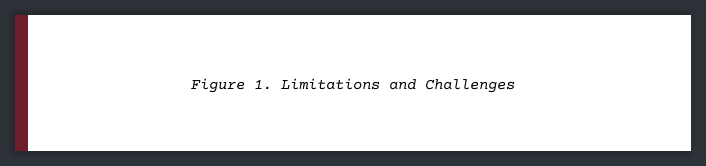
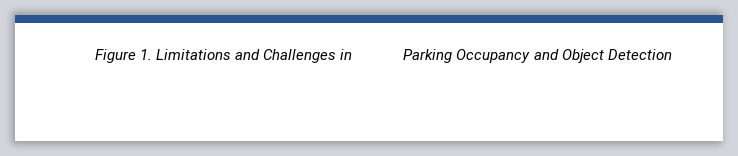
(515, 86) none -> [340,49,672,63] in Parking Occupancy and Object Detection

